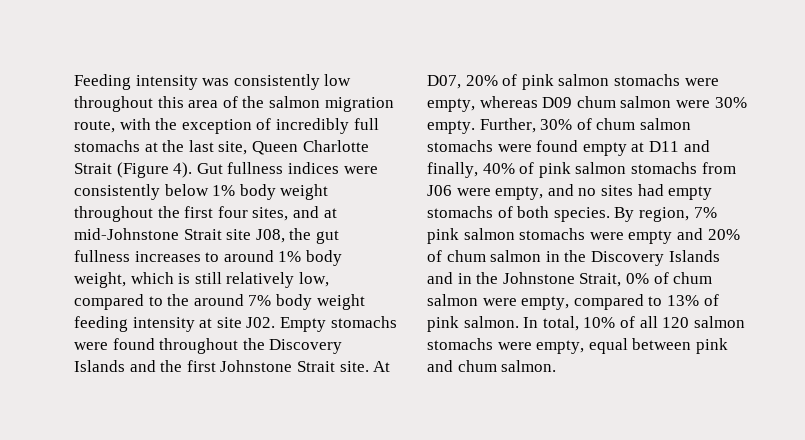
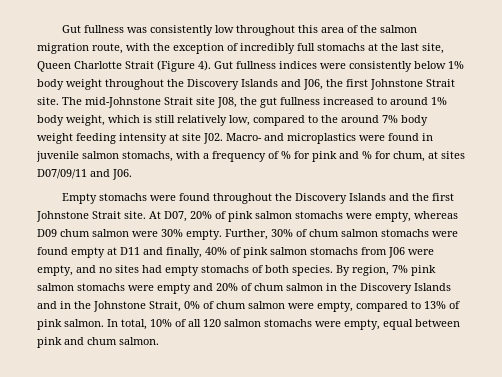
[74,74,198,90] Feeding intensity -> [61,25,124,33] Gut fullness
[184,206,337,221] first four sites, and at -> [187,79,455,90] [37,97,82,105] Discovery Islands and J06, the first Johnstone Strait site. The
[134,251,201,262] increases -> [323,97,374,105] increased
(276, 322) none -> [226,133,433,144] [36,151,465,162] [37,169,132,180] Macro- and microplastics were found in juvenile salmon stomachs, with a frequency of % for pink and % for chum, at sites D07/09/11 and J06. //

